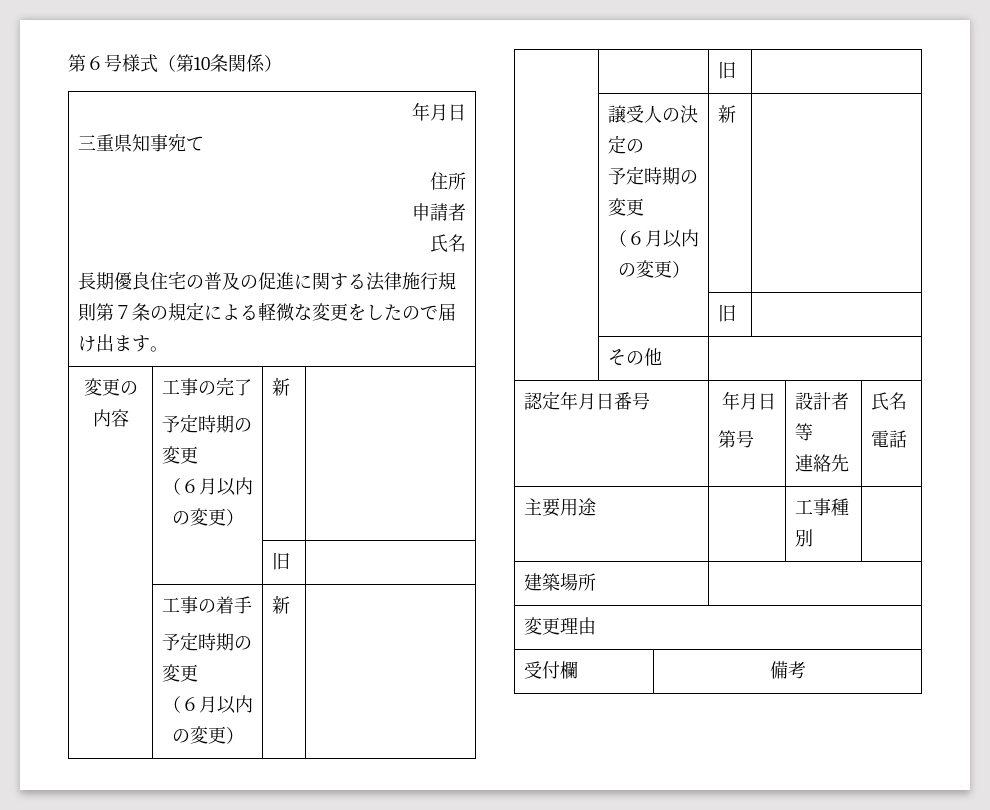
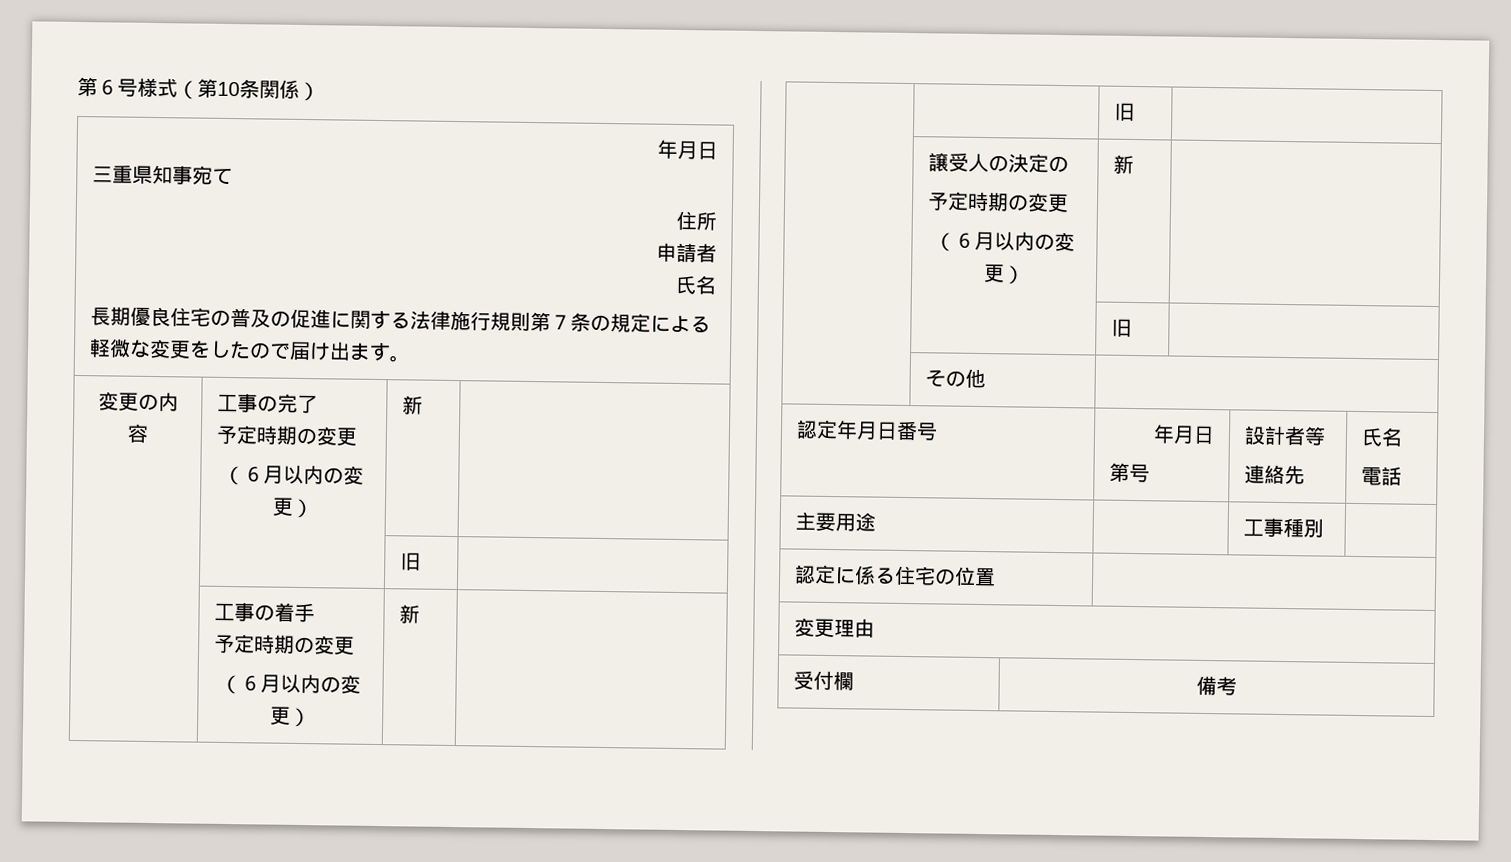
[523,573,596,591] 建築場所 -> [793,564,996,587] 認定に係る住宅の位置

